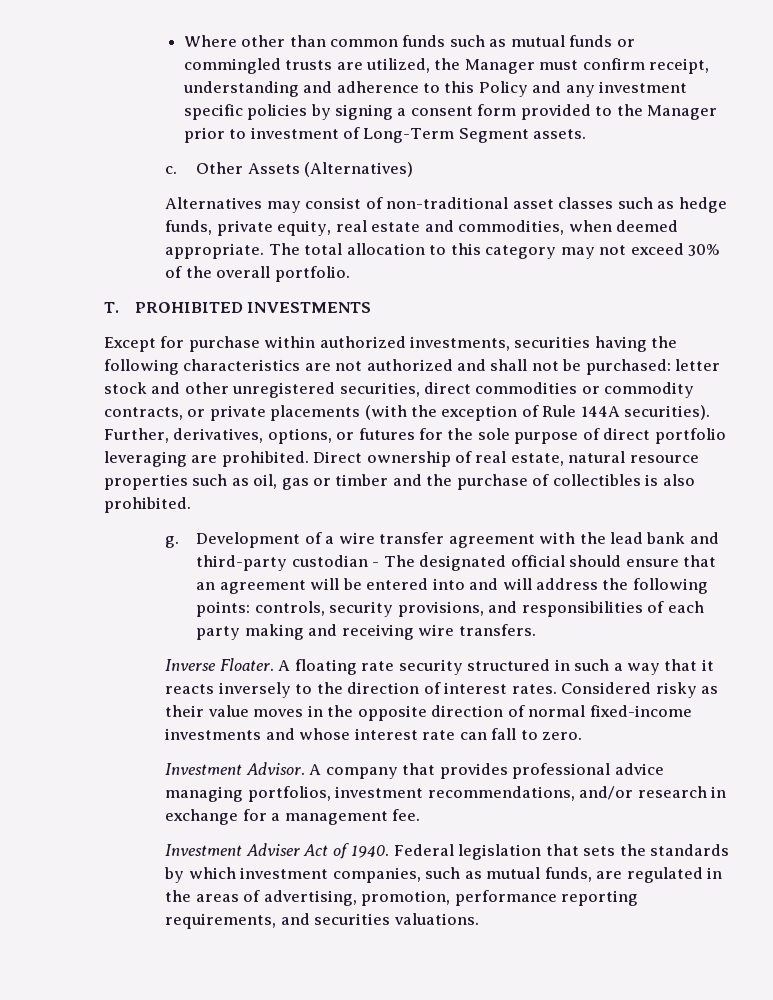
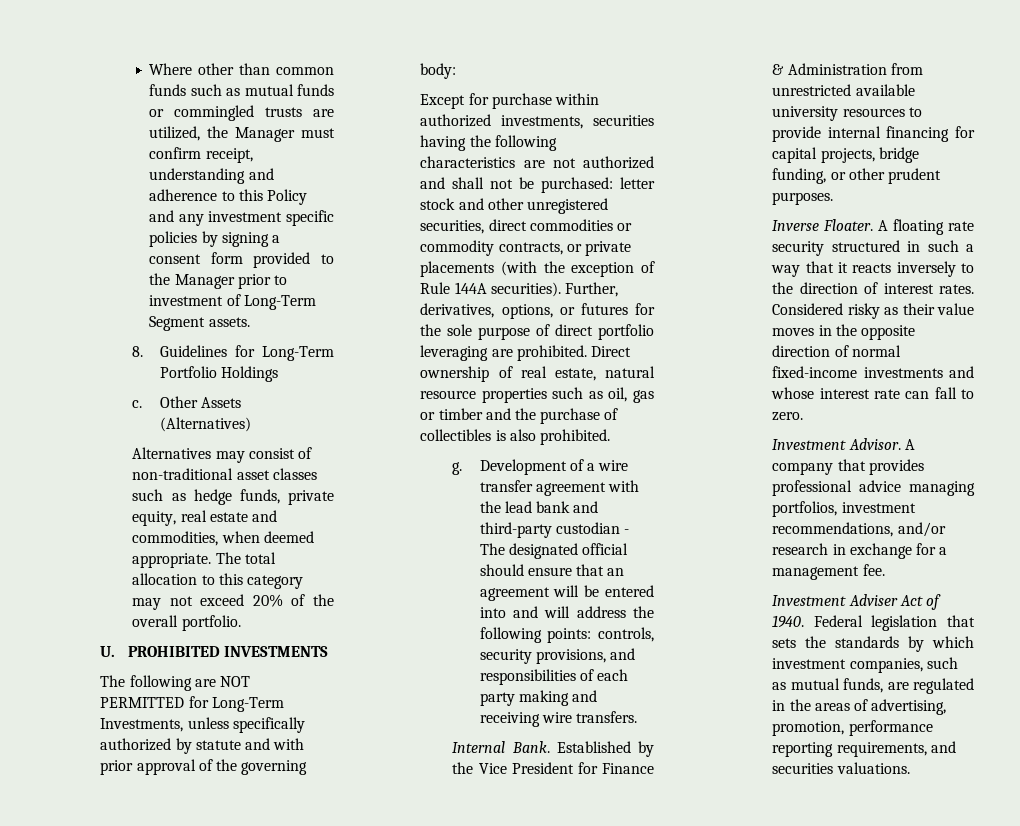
(587, 134) none -> [132,345,334,361] [159,366,278,382] // 8. Guidelines for Long-Term Portfolio Holdings
[688,244,721,256] 30% -> [252,594,283,607] 20%
[103,302,119,313] T. -> [100,646,116,657] U.
(372, 307) none -> [100,675,250,691] [100,696,284,712] [100,717,305,733] [100,738,305,754] [100,759,308,775] [420,63,457,79] // The following are NOT PERMITTED for Long-Term Investments, unless specifically authorized by statute and with prior approval of the governing body:
(536, 630) none -> [452,741,654,757] [452,762,654,774] [772,63,923,75] [772,84,915,96] [772,106,922,121] [772,126,975,142] [772,147,919,163] [772,168,941,184] [772,192,834,205] // Internal Bank. Established by the Vice President for Finance & Administration from unrestricted available university resources to provide internal financing for capital projects, bridge funding, or other prudent purposes.

